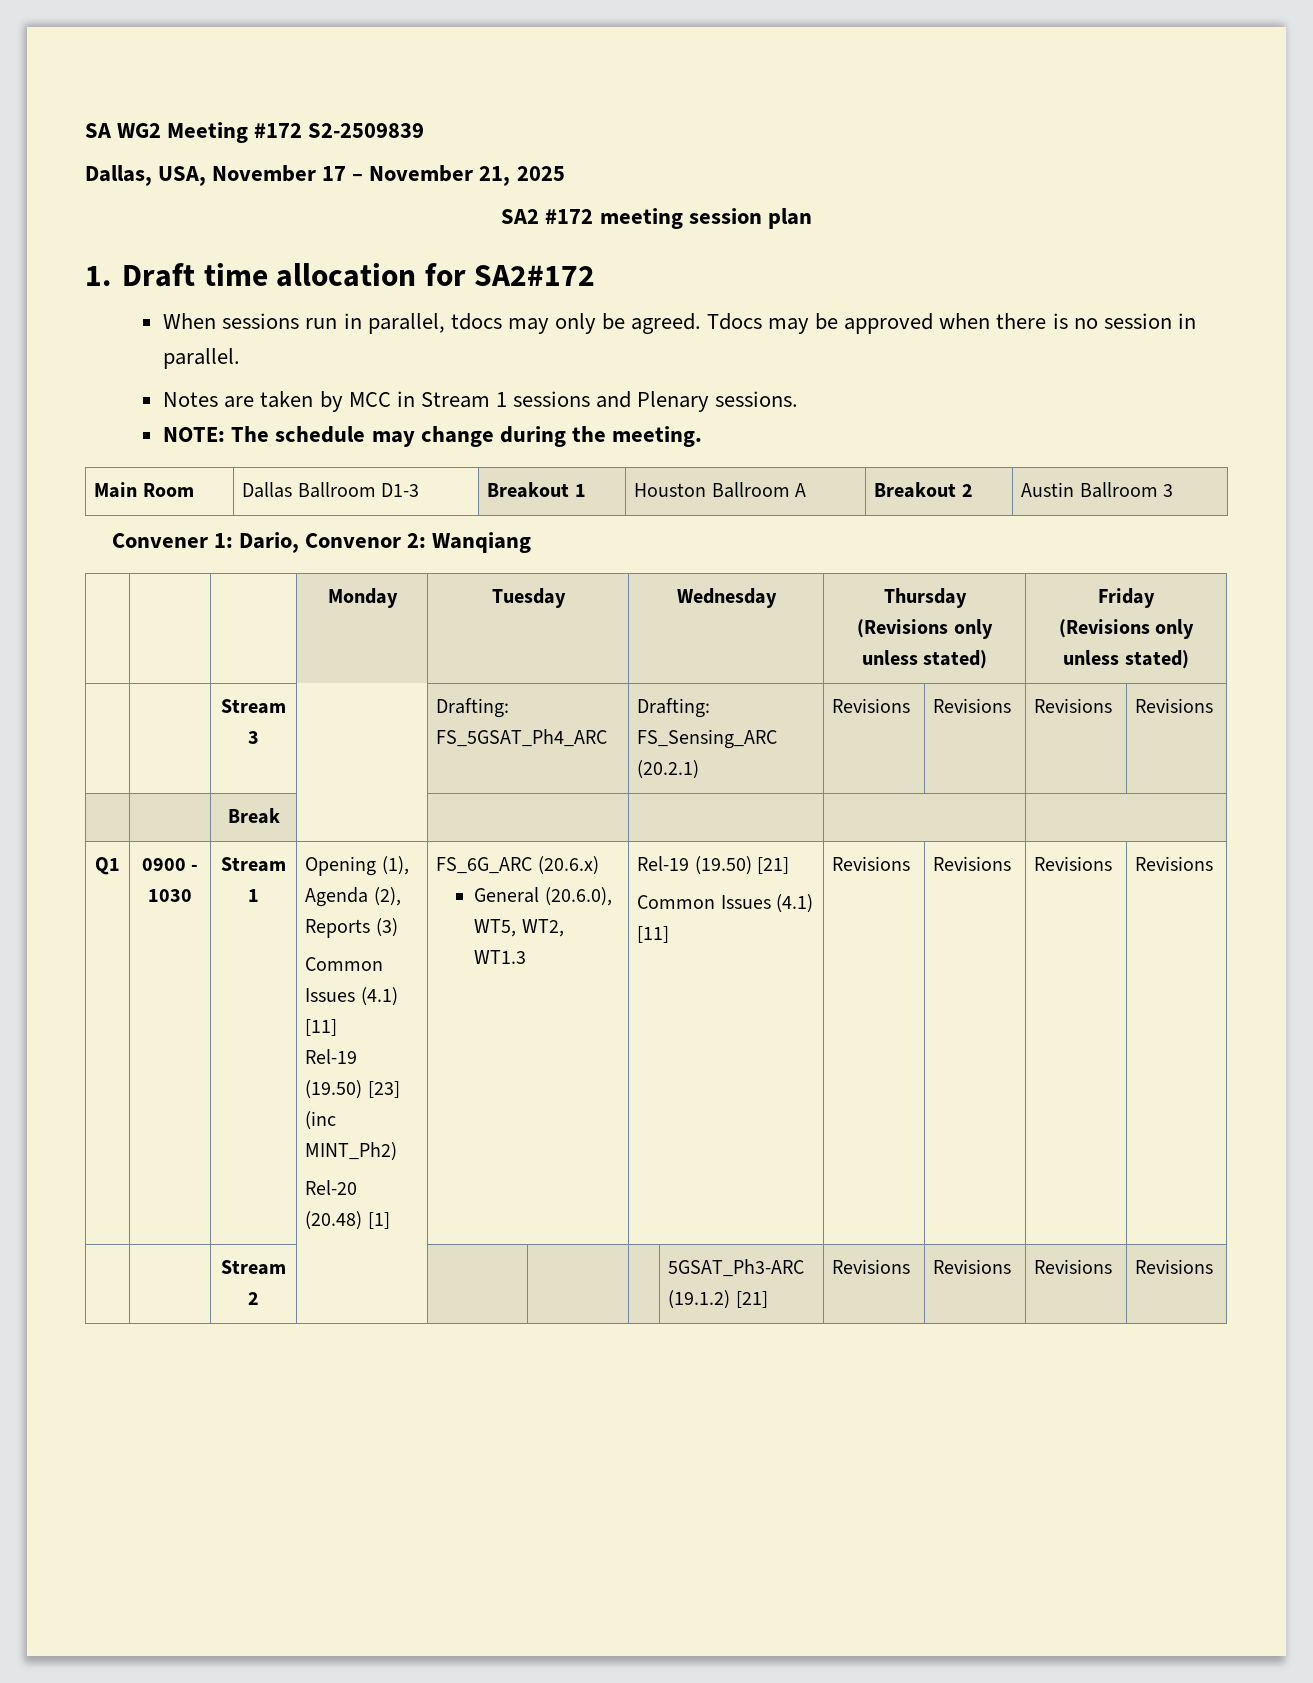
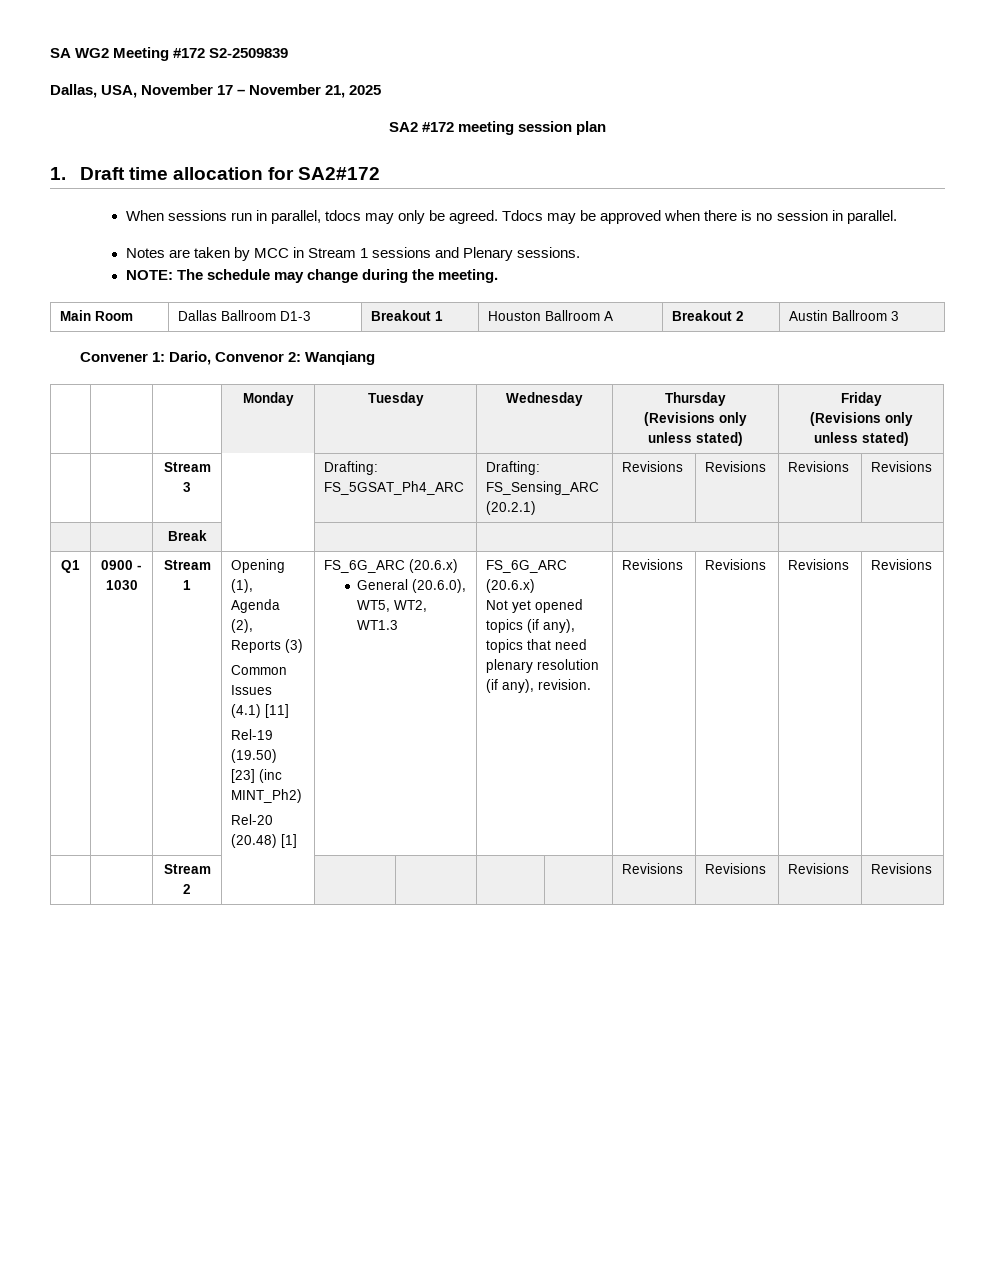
[637,856,790,875] [637,894,814,913] [637,926,670,943] Rel-19 (19.50) [21] // Common Issues (4.1) [11] -> [486,560,568,573] [486,579,536,593] [486,599,584,613] [486,619,576,633] [486,639,588,653] [486,659,600,673] [486,679,592,693] FS_6G_ARC (20.6.x) // Not yet opened topics (if any), topics that need plenary resolution (if any), revision.
[668,1259,805,1277] [668,1290,768,1309] 5GSAT_Ph3-ARC (19.1.2) [21] -> (191, 889) none

